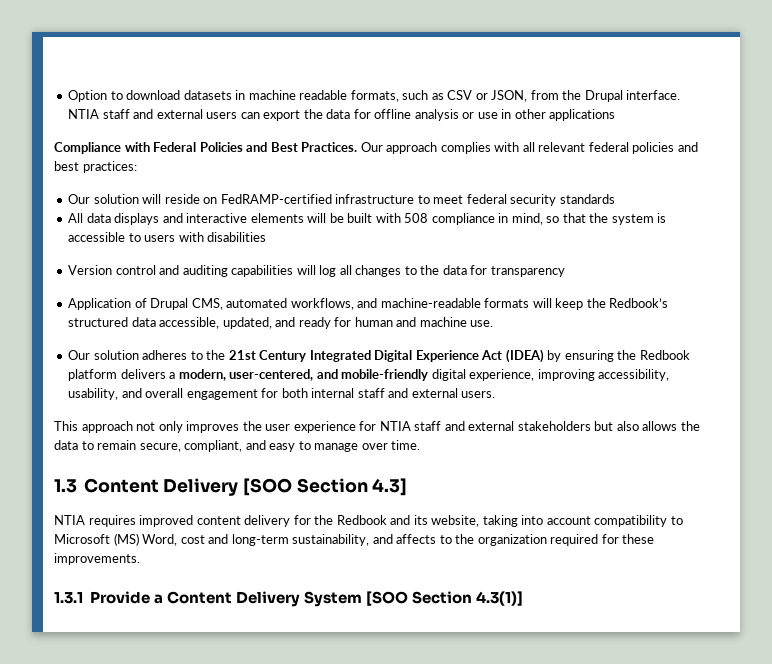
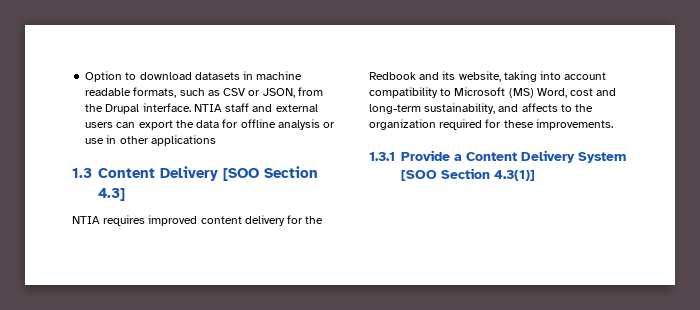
[54,142,698,154] [54,161,137,173] [68,194,615,206] [68,213,667,225] [68,232,267,242] [68,265,565,277] [68,298,669,310] [68,317,494,329] [68,349,690,363] [68,369,670,381] [68,388,496,400] [54,421,700,433] [54,440,421,452] // Compliance with Federal Policies and Best Practices. Our approach complies with all relevant federal policies and best practices: // Our solution will reside on FedRAMP-certified infrastructure to meet federal security standards // All data displays and interactive elements will be built with 508 compliance in mind, so that the system is accessible to users with disabilities // Version control and auditing capabilities will log all changes to the data for transparency // Application of Drupal CMS, automated workflows, and machine-readable formats will keep the Redbook’s structured data accessible, updated, and ready for human and machine use. // Our solution adheres to the 21st Century Integrated Digital Experience Act (IDEA) by ensuring the Redbook platform delivers a modern, user-centered, and mobile-friendly digital experience, improving accessibility, usability, and overall engagement for both internal staff and external users. // This approach not only improves the user experience for NTIA staff and external stakeholders but also allows the data to remain secure, compliant, and easy to manage over time. -> (216, 140) none

